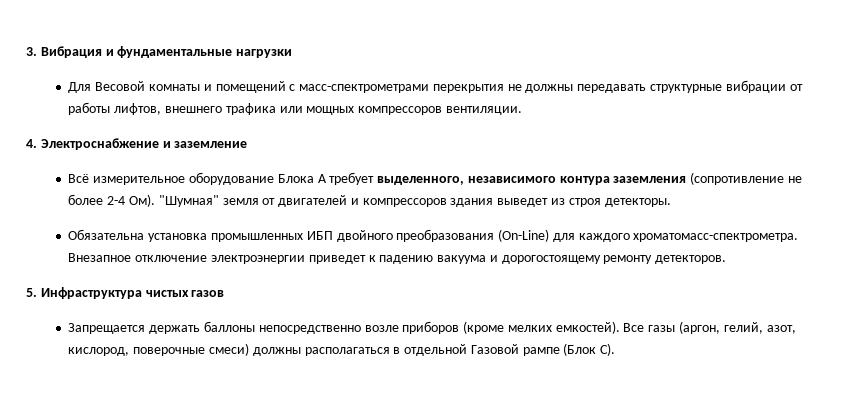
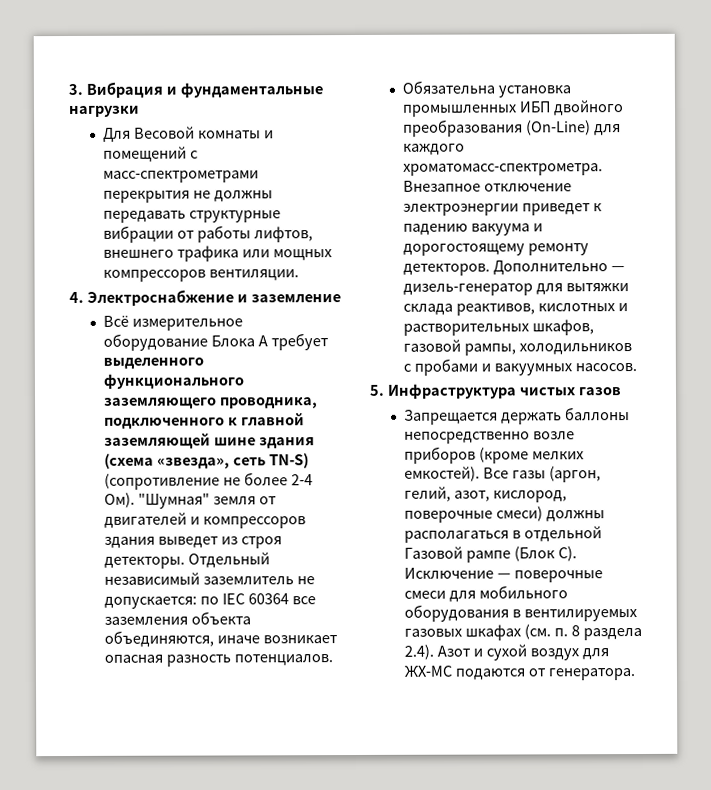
[377,176,687,185] выделенного, независимого контура заземления -> [103,357,205,369] [103,373,245,389] [104,397,319,409] [104,413,306,429] [104,433,316,449] [104,453,310,469] выделенного функционального заземляющего проводника, подключенного к главной заземляющей шине здания (схема «звезда», сеть TN-S)
(671, 202) none -> [188,552,271,568] [104,572,316,585] [104,593,317,609] [104,611,252,625] [104,630,339,647] [104,654,334,667] Отдельный независимый заземлитель не допускается: по IEC 60364 все заземления объекта объединяются, иначе возникает опасная разность потенциалов.
(727, 259) none -> [493,260,626,276] [403,283,630,296] [403,303,629,316] [403,319,595,336] [403,339,633,356] [403,358,638,376] Дополнительно — дизель-генератор для вытяжки склада реактивов, кислотных и растворительных шкафов, газовой рампы, холодильников с пробами и вакуумных насосов.
(616, 349) none -> [404,567,604,583] [404,585,569,602] [404,604,638,622] [404,624,642,641] [404,644,609,661] [404,665,636,681] Исключение — поверочные смеси для мобильного оборудования в вентилируемых газовых шкафах (см. п. 8 раздела 2.4). Азот и сухой воздух для ЖХ-МС подаются от генератора.

